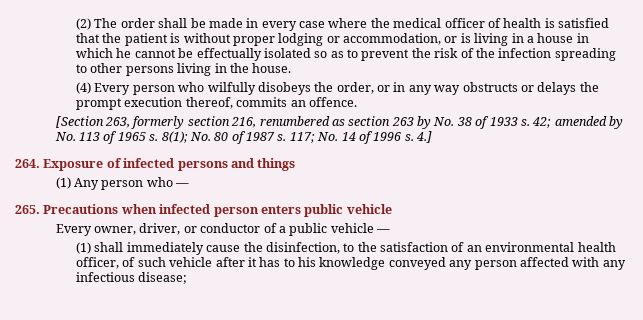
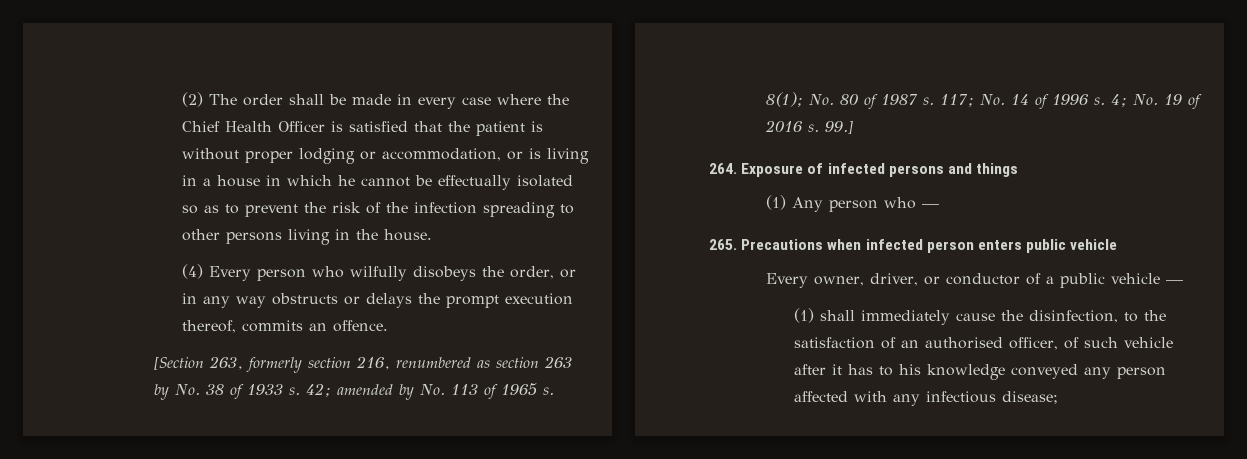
[393,18,542,28] medical officer of health -> [182,121,326,132] Chief Health Officer
[416,131,433,143] 4.] -> [1110,94,1202,109] [764,120,853,134] 4; No. 19 of 2016 s. 99.]
[485,242,616,252] environmental health -> [925,337,1004,349] authorised

